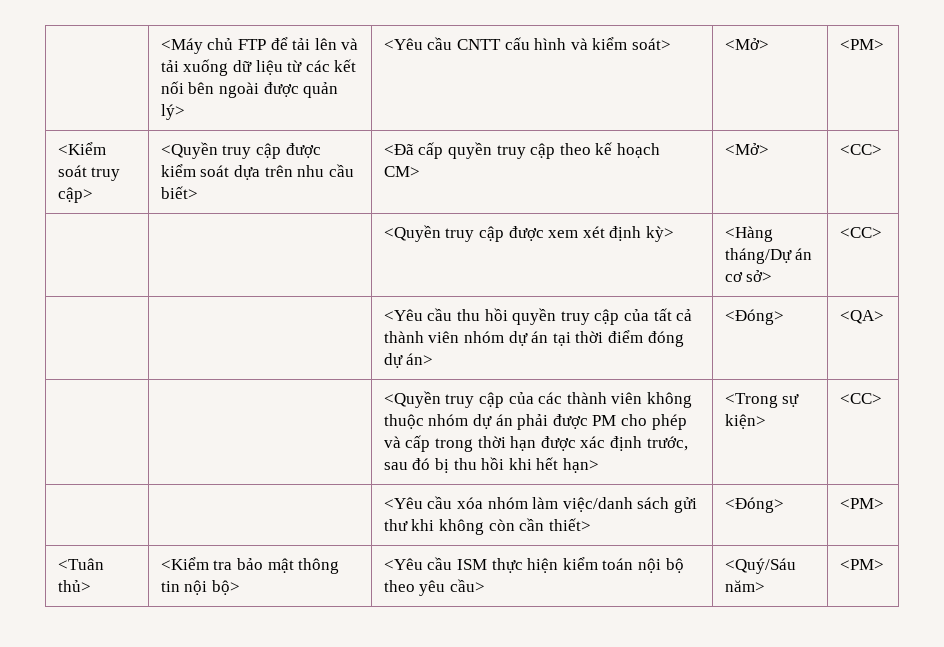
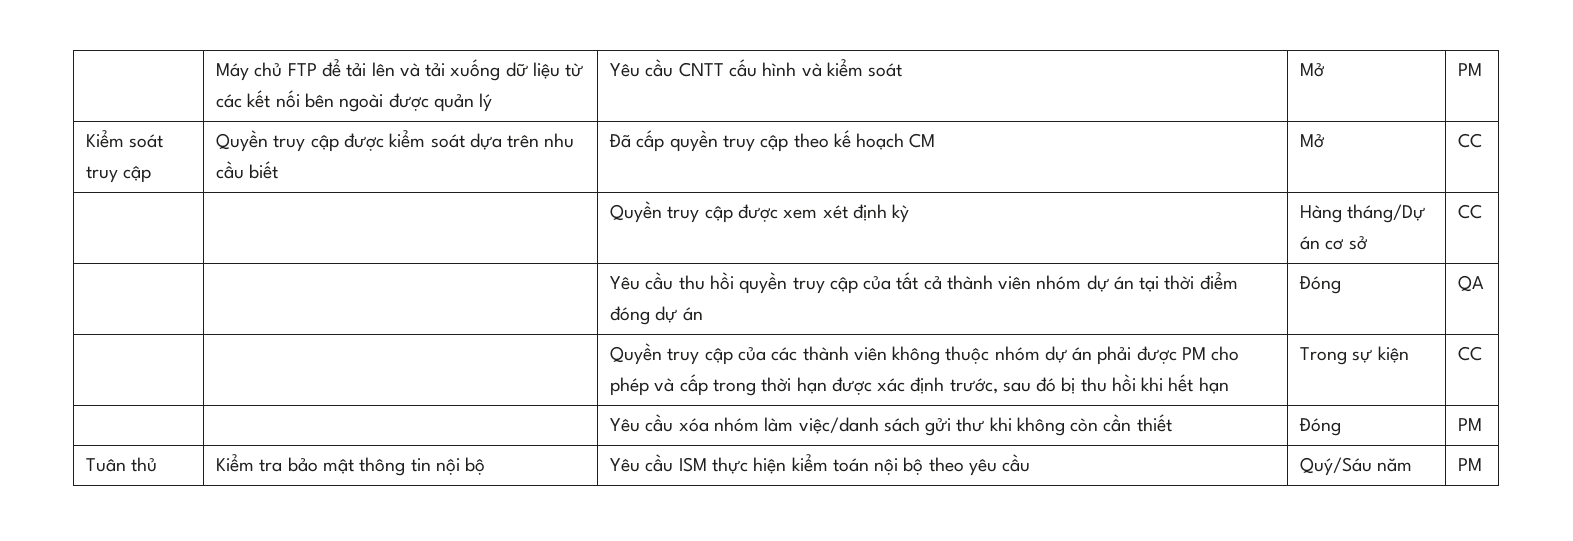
[160,38,203,54] | <Máy -> [216,63,250,81] | Máy
[160,104,185,120] [383,38,423,50] lý> | <Yêu -> [479,93,493,112] [610,63,641,77] lý | Yêu
[632,38,672,50] [724,38,769,50] [839,39,884,50] [57,142,106,155] [57,165,121,181] [57,187,93,203] [160,142,218,159] soát> | <Mở> | <PM> // <Kiểm soát truy cập> | <Quyền -> [868,63,903,77] [1300,63,1326,77] [1458,63,1483,76] [86,130,164,148] [86,166,152,183] [216,130,269,152] soát | Mở | PM // Kiểm soát truy cập | Quyền
[160,186,198,199] [383,144,414,155] biết> | <Đã -> [249,161,279,179] [609,134,632,148] biết | Đã
[383,166,420,177] [724,143,769,155] [839,144,882,155] [383,225,441,242] CM> | <Mở> | <CC> // | | <Quyền -> [909,133,936,148] [1300,134,1326,148] [1458,133,1483,148] [610,201,663,223] CM | Mở | CC // | | Quyền
[646,226,675,242] [724,226,773,242] kỳ> | <Hàng -> [892,204,910,223] [1300,205,1343,223] kỳ | Hàng
[746,270,773,282] [839,227,882,238] [383,309,423,321] sở> | <CC> // | | <Yêu -> [1348,236,1368,250] [1458,204,1483,219] [610,276,641,290] sở | CC // | | Yêu
[406,353,434,365] [724,309,784,325] [839,310,884,324] [383,391,441,408] án> | <Đóng> | <QA> // | | <Quyền -> [682,307,703,321] [1299,276,1342,294] [1458,275,1485,292] [610,343,663,365] án | Đóng | QA // | | Quyền
[563,458,600,473] [724,393,800,408] [724,414,766,429] [839,393,882,404] [383,497,423,509] hạn> | <Trong sự kiện> | <CC> // | | <Yêu -> [1198,377,1229,394] [1300,346,1409,365] [1458,346,1483,361] [610,418,641,432] hạn | Trong sự kiện | CC // | | Yêu
[548,518,591,531] [724,497,784,513] [839,498,884,509] [57,558,104,570] [57,580,91,592] [160,557,209,570] thiết> | <Đóng> | <PM> // <Tuân thủ> | <Kiểm -> [1136,414,1172,432] [1299,418,1342,436] [1458,418,1483,431] [86,457,158,472] [216,454,255,472] thiết | Đóng | PM // Tuân thủ | Kiểm
[212,580,241,595] [383,558,423,570] bộ> | <Yêu -> [465,457,486,475] [610,458,641,472] bộ | Yêu
[450,579,486,592] [724,558,796,574] [724,580,765,592] [839,559,884,570] cầu> | <Quý/Sáu năm> | <PM> -> [1002,454,1031,472] [1300,457,1413,476] [1458,458,1483,471] cầu | Quý/Sáu năm | PM

